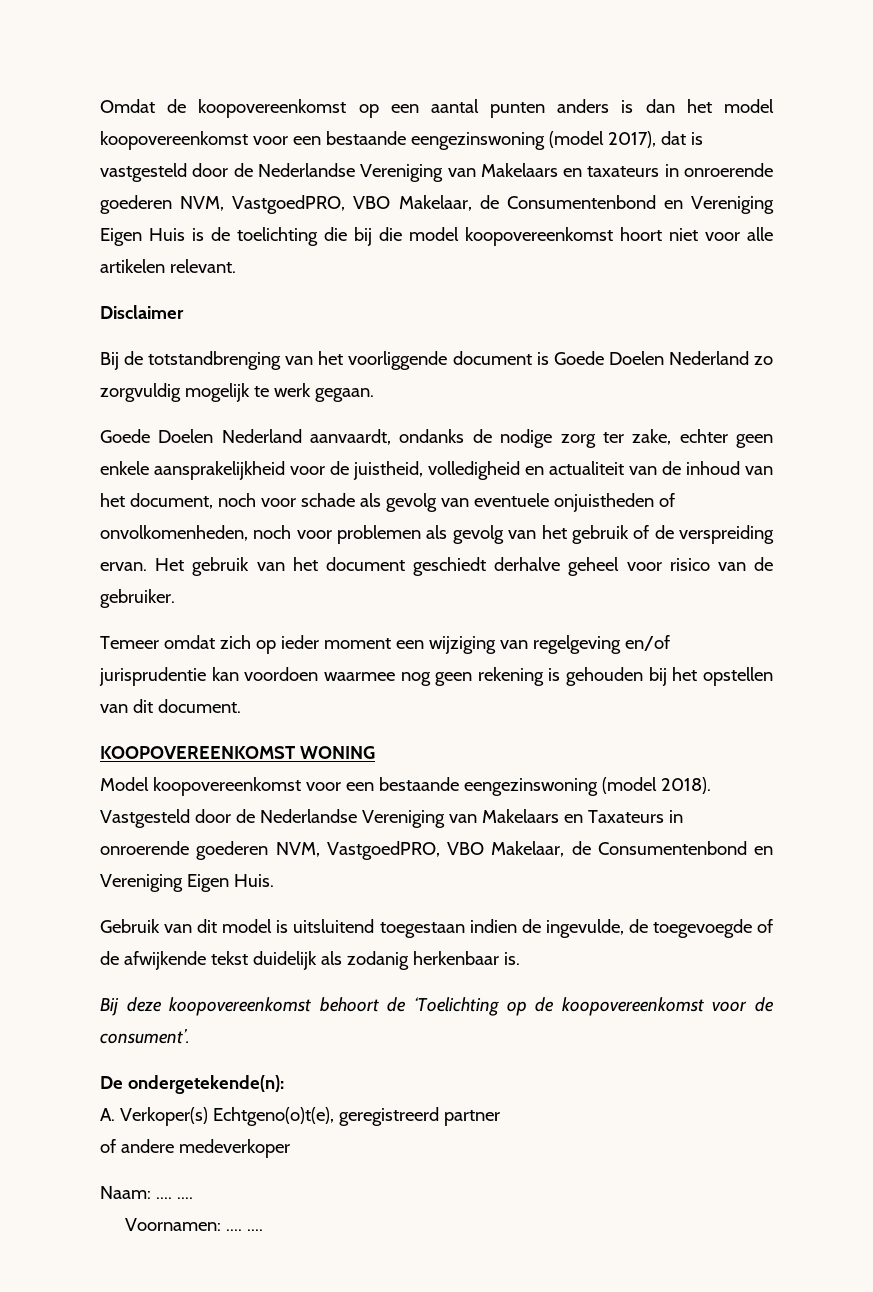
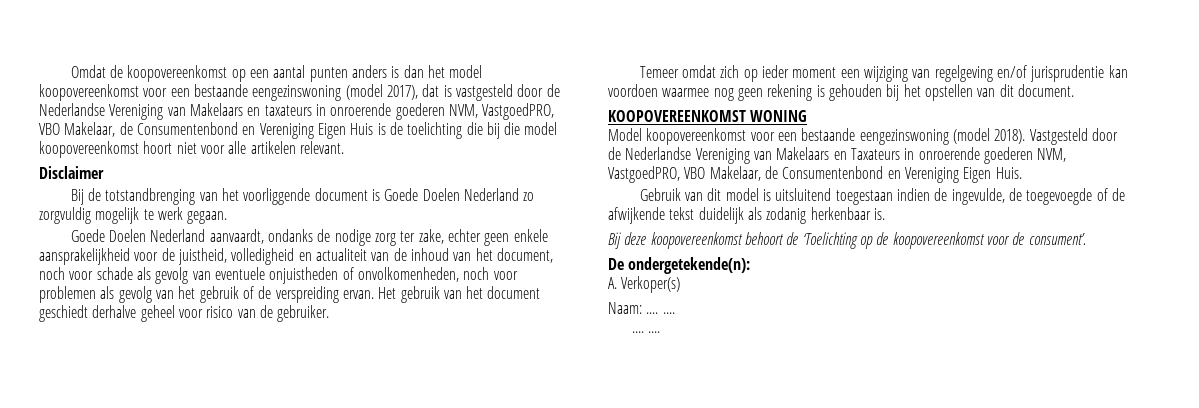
[212,1107,500,1126] [100,1139,290,1158] Echtgeno(o)t(e), geregistreerd partner // of andere medeverkoper -> (681, 284) none
[124,1218,221,1231] Voornamen: -> (675, 313) none

